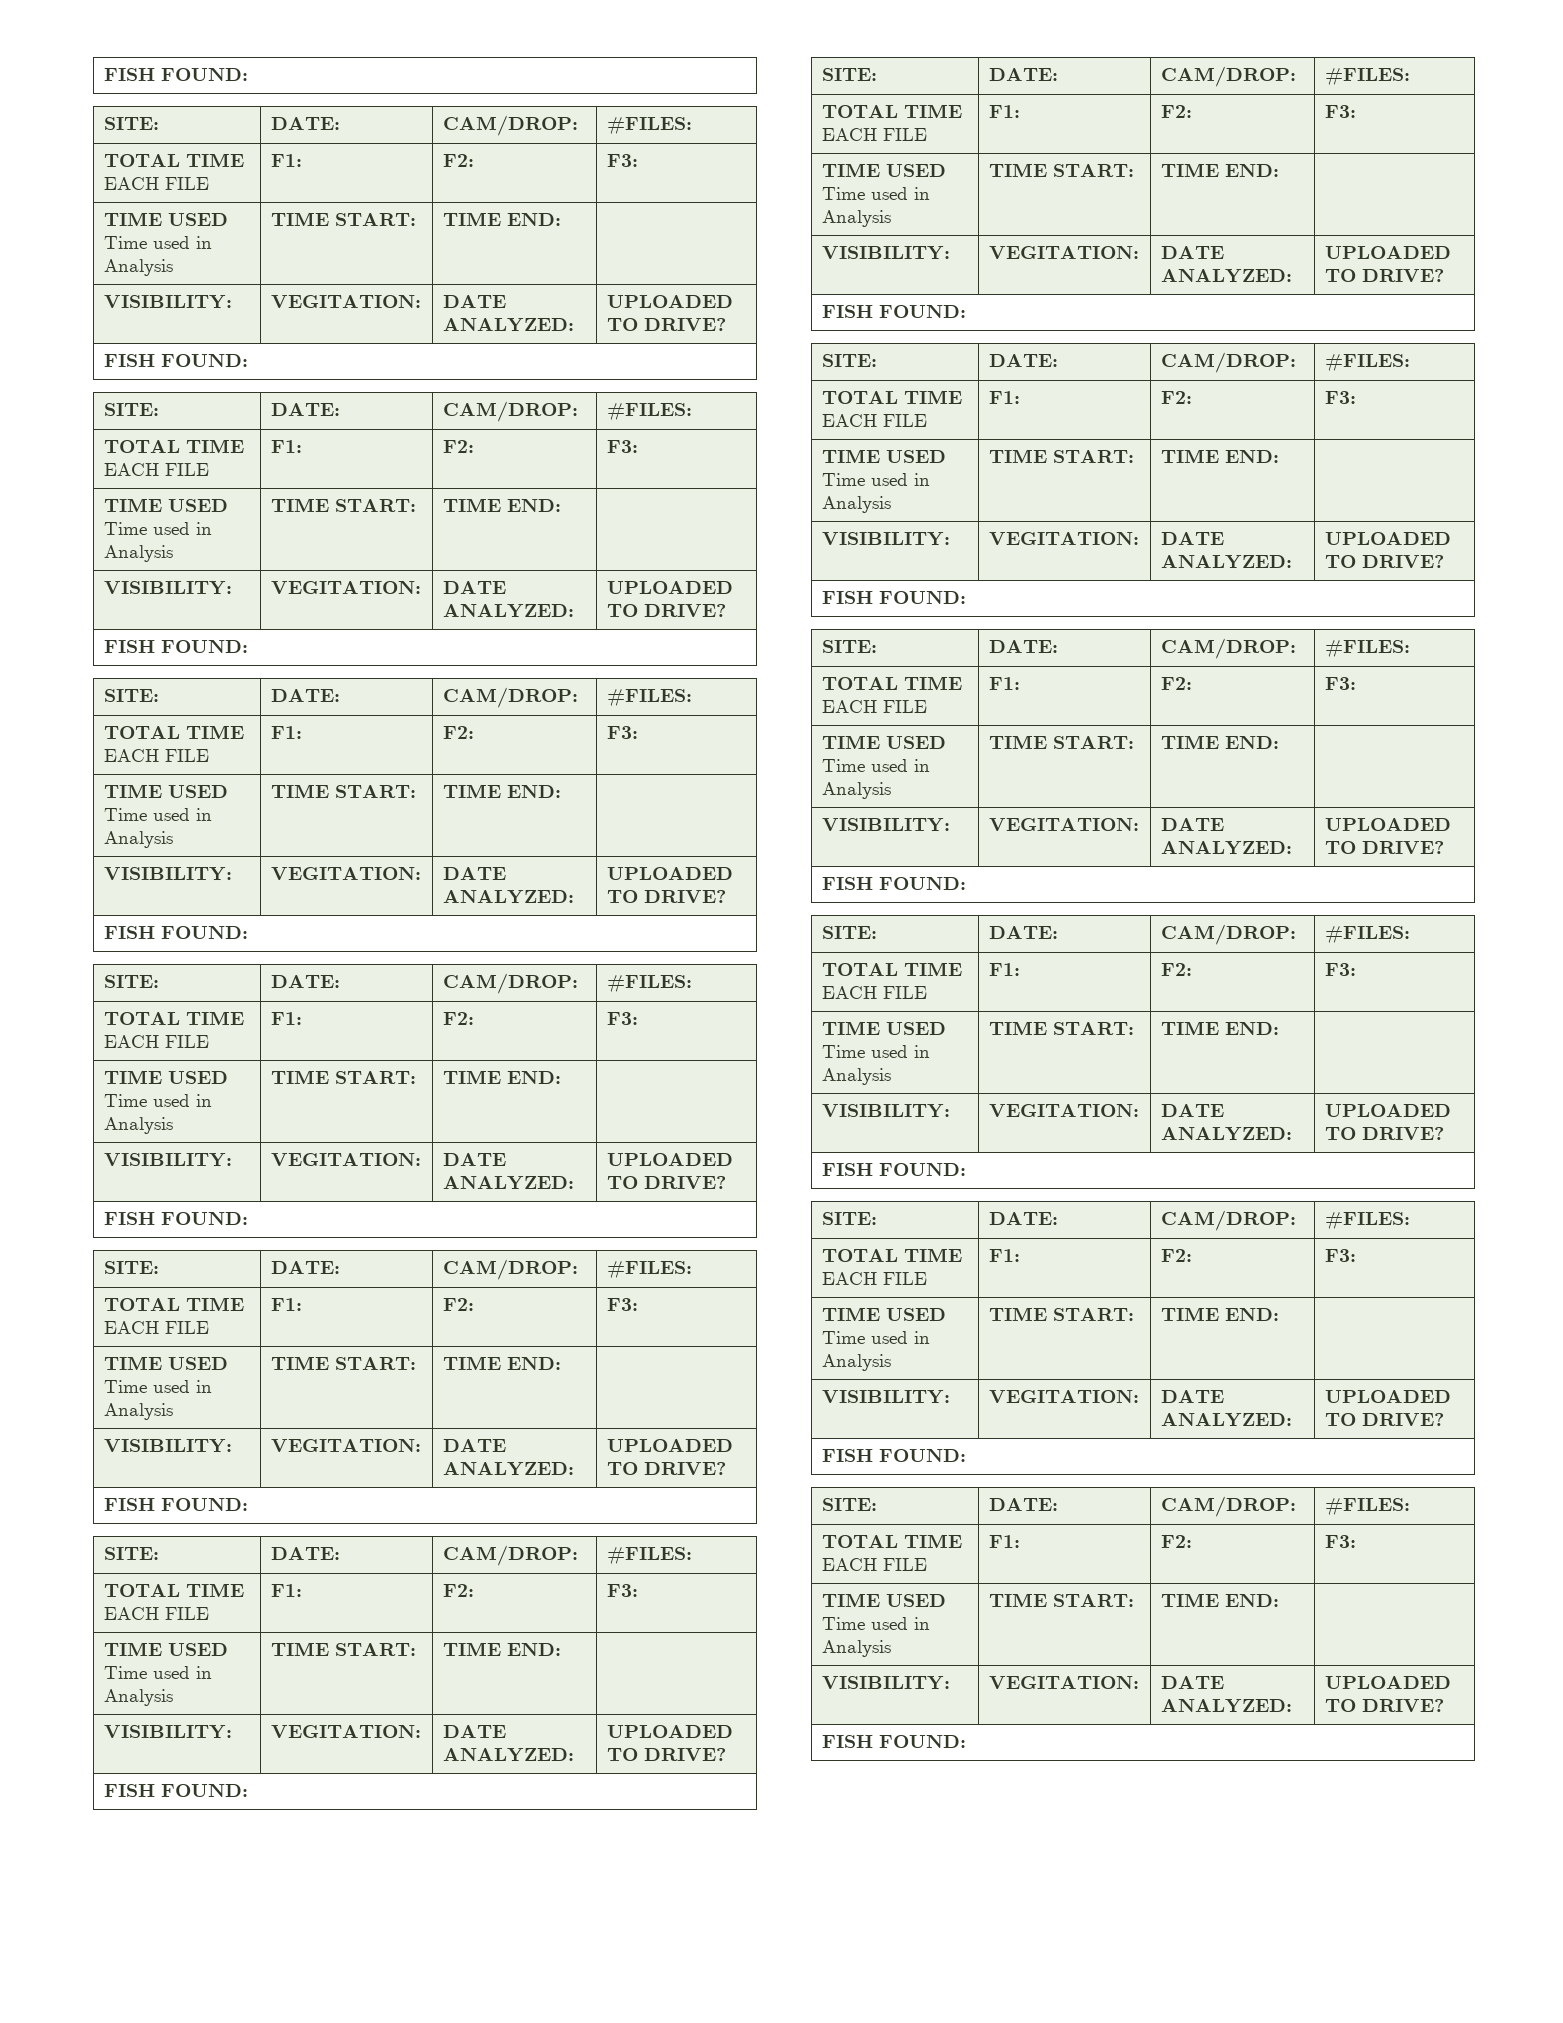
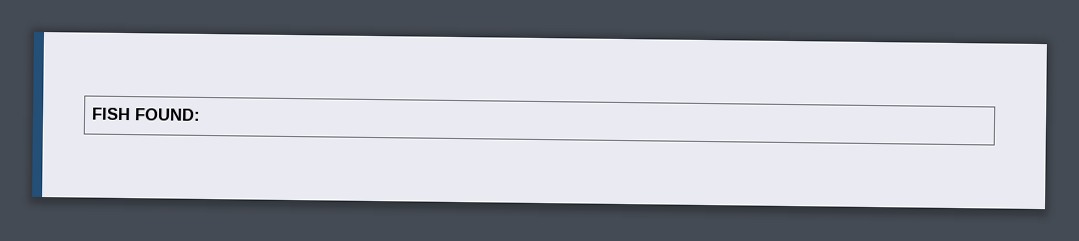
[103,68,248,81] [103,117,159,130] [270,117,340,130] [442,115,578,136] [606,117,692,135] [103,153,244,167] [103,177,209,190] [270,154,302,167] [442,154,474,167] [606,154,638,167] [103,212,228,226] [103,236,212,249] [103,259,173,276] [270,212,416,226] [442,212,561,226] [103,295,232,309] [270,295,421,308] [442,295,506,308] [442,318,574,332] [606,295,733,308] [606,318,726,331] [103,354,248,367] [103,403,159,416] [270,403,340,416] [442,401,578,422] [606,403,692,421] [103,439,244,453] [103,463,209,476] [270,440,302,453] [442,440,474,453] [606,440,638,453] [103,498,228,512] [103,522,212,535] [103,545,173,562] [270,498,416,512] [442,498,561,512] [103,581,232,595] [270,581,421,594] [442,581,506,594] [442,604,574,618] [606,581,733,594] [606,604,726,617] [103,640,248,653] [103,689,159,702] [270,689,340,702] [442,687,578,708] [606,689,692,707] [103,725,244,739] [103,749,209,762] [270,726,302,739] [442,726,474,739] [606,726,638,739] [103,784,228,798] [103,808,212,821] [103,831,173,848] [270,784,416,798] [442,784,561,798] [103,867,232,881] [270,867,421,880] [442,867,506,880] [442,890,574,904] [606,867,733,880] [606,890,726,903] [103,926,248,939] [103,975,159,988] [270,975,340,988] [442,973,578,994] [606,975,692,993] [103,1011,244,1025] [103,1035,209,1048] [270,1012,302,1025] [442,1012,474,1025] [606,1012,638,1025] [103,1070,228,1084] [103,1094,212,1107] [103,1117,173,1134] [270,1070,416,1084] [442,1070,561,1084] [103,1153,232,1167] [270,1153,421,1166] [442,1153,506,1166] [442,1176,574,1190] [606,1153,733,1166] [606,1176,726,1189] [103,1212,248,1225] [103,1261,159,1274] [270,1261,340,1274] [442,1259,578,1280] [606,1261,692,1279] [103,1297,244,1311] [103,1321,209,1334] [270,1298,302,1311] [442,1298,474,1311] [606,1298,638,1311] [103,1356,228,1370] [103,1380,212,1393] [103,1403,173,1420] [270,1356,416,1370] [442,1356,561,1370] [103,1439,232,1453] [270,1439,421,1452] [442,1439,506,1452] [442,1462,574,1476] [606,1439,733,1452] [606,1462,726,1475] [103,1498,248,1511] [103,1547,159,1560] [270,1547,340,1560] [442,1545,578,1566] [606,1547,692,1565] [103,1583,244,1597] [103,1607,209,1620] [270,1584,302,1597] [442,1584,474,1597] [606,1584,638,1597] [103,1642,228,1656] [103,1666,212,1679] [103,1689,173,1706] [270,1642,416,1656] [442,1642,561,1656] [103,1725,232,1739] [270,1725,421,1738] [442,1725,506,1738] [442,1748,574,1762] [606,1725,733,1738] [606,1748,726,1761] [103,1784,248,1797] [821,68,877,81] [988,68,1058,81] [1160,66,1296,87] [1324,68,1410,86] [821,104,962,118] [821,128,927,141] [988,105,1020,118] [1160,105,1192,118] [1324,105,1356,118] [821,163,946,177] [821,187,930,200] [821,210,891,227] [988,163,1134,177] [1160,163,1279,177] [821,246,950,260] [988,246,1139,259] [1160,246,1224,259] [1160,269,1292,283] [1324,246,1451,259] [1324,269,1444,282] [821,305,966,318] [821,354,877,367] [988,354,1058,367] [1160,352,1296,373] [1324,354,1410,372] [821,390,962,404] [821,414,927,427] [988,391,1020,404] [1160,391,1192,404] [1324,391,1356,404] [821,449,946,463] [821,473,930,486] [821,496,891,513] [988,449,1134,463] [1160,449,1279,463] [821,532,950,546] [988,532,1139,545] [1160,532,1224,545] [1160,555,1292,569] [1324,532,1451,545] [1324,555,1444,568] [821,591,966,604] [821,640,877,653] [988,640,1058,653] [1160,638,1296,659] [1324,640,1410,658] [821,676,962,690] [821,700,927,713] [988,677,1020,690] [1160,677,1192,690] [1324,677,1356,690] [821,735,946,749] [821,759,930,772] [821,782,891,799] [988,735,1134,749] [1160,735,1279,749] [821,818,950,832] [988,818,1139,831] [1160,818,1224,831] [1160,841,1292,855] [1324,818,1451,831] [1324,841,1444,854] [821,877,966,890] [821,926,877,939] [988,926,1058,939] [1160,924,1296,945] [1324,926,1410,944] [821,962,962,976] [821,986,927,999] [988,963,1020,976] [1160,963,1192,976] [1324,963,1356,976] [821,1021,946,1035] [821,1045,930,1058] [821,1068,891,1085] [988,1021,1134,1035] [1160,1021,1279,1035] [821,1104,950,1118] [988,1104,1139,1117] [1160,1104,1224,1117] [1160,1127,1292,1141] [1324,1104,1451,1117] [1324,1127,1444,1140] [821,1163,966,1176] [821,1212,877,1225] [988,1212,1058,1225] [1160,1210,1296,1231] [1324,1212,1410,1230] [821,1248,962,1262] [821,1272,927,1285] [988,1249,1020,1262] [1160,1249,1192,1262] [1324,1249,1356,1262] [821,1307,946,1321] [821,1331,930,1344] [821,1354,891,1371] [988,1307,1134,1321] [1160,1307,1279,1321] [821,1390,950,1404] [988,1390,1139,1403] [1160,1390,1224,1403] [1160,1413,1292,1427] [1324,1390,1451,1403] [1324,1413,1444,1426] [821,1449,966,1462] [821,1498,877,1511] [988,1498,1058,1511] [1160,1496,1296,1517] [1324,1498,1410,1516] [821,1534,962,1548] [821,1558,927,1571] [988,1535,1020,1548] [1160,1535,1192,1548] [1324,1535,1356,1548] [821,1593,946,1607] [821,1617,930,1630] [821,1640,891,1657] [988,1593,1134,1607] [1160,1593,1279,1607] [821,1676,950,1690] [988,1676,1139,1689] [1160,1676,1224,1689] [1160,1699,1292,1713] [1324,1676,1451,1689] [1324,1699,1444,1712] [821,1735,966,1748] FISH FOUND: // SITE: | DATE: | CAM/DROP: | #FILES: // TOTAL TIME EACH FILE | F1: | F2: | F3: // TIME USED Time used in Analysis | TIME START: | TIME END: | // VISIBILITY: | VEGITATION: | DATE ANALYZED: | UPLOADED TO DRIVE? // FISH FOUND: // SITE: | DATE: | CAM/DROP: | #FILES: // TOTAL TIME EACH FILE | F1: | F2: | F3: // TIME USED Time used in Analysis | TIME START: | TIME END: | // VISIBILITY: | VEGITATION: | DATE ANALYZED: | UPLOADED TO DRIVE? // FISH FOUND: // SITE: | DATE: | CAM/DROP: | #FILES: // TOTAL TIME EACH FILE | F1: | F2: | F3: // TIME USED Time used in Analysis | TIME START: | TIME END: | // VISIBILITY: | VEGITATION: | DATE ANALYZED: | UPLOADED TO DRIVE? // FISH FOUND: // SITE: | DATE: | CAM/DROP: | #FILES: // TOTAL TIME EACH FILE | F1: | F2: | F3: // TIME USED Time used in Analysis | TIME START: | TIME END: | // VISIBILITY: | VEGITATION: | DATE ANALYZED: | UPLOADED TO DRIVE? // FISH FOUND: // SITE: | DATE: | CAM/DROP: | #FILES: // TOTAL TIME EACH FILE | F1: | F2: | F3: // TIME USED Time used in Analysis | TIME START: | TIME END: | // VISIBILITY: | VEGITATION: | DATE ANALYZED: | UPLOADED TO DRIVE? // FISH FOUND: // SITE: | DATE: | CAM/DROP: | #FILES: // TOTAL TIME EACH FILE | F1: | F2: | F3: // TIME USED Time used in Analysis | TIME START: | TIME END: | // VISIBILITY: | VEGITATION: | DATE ANALYZED: | UPLOADED TO DRIVE? // FISH FOUND: // SITE: | DATE: | CAM/DROP: | #FILES: // TOTAL TIME EACH FILE | F1: | F2: | F3: // TIME USED Time used in Analysis | TIME START: | TIME END: | // VISIBILITY: | VEGITATION: | DATE ANALYZED: | UPLOADED TO DRIVE? // FISH FOUND: // SITE: | DATE: | CAM/DROP: | #FILES: // TOTAL TIME EACH FILE | F1: | F2: | F3: // TIME USED Time used in Analysis | TIME START: | TIME END: | // VISIBILITY: | VEGITATION: | DATE ANALYZED: | UPLOADED TO DRIVE? // FISH FOUND: // SITE: | DATE: | CAM/DROP: | #FILES: // TOTAL TIME EACH FILE | F1: | F2: | F3: // TIME USED Time used in Analysis | TIME START: | TIME END: | // VISIBILITY: | VEGITATION: | DATE ANALYZED: | UPLOADED TO DRIVE? // FISH FOUND: // SITE: | DATE: | CAM/DROP: | #FILES: // TOTAL TIME EACH FILE | F1: | F2: | F3: // TIME USED Time used in Analysis | TIME START: | TIME END: | // VISIBILITY: | VEGITATION: | DATE ANALYZED: | UPLOADED TO DRIVE? // FISH FOUND: // SITE: | DATE: | CAM/DROP: | #FILES: // TOTAL TIME EACH FILE | F1: | F2: | F3: // TIME USED Time used in Analysis | TIME START: | TIME END: | // VISIBILITY: | VEGITATION: | DATE ANALYZED: | UPLOADED TO DRIVE? // FISH FOUND: // SITE: | DATE: | CAM/DROP: | #FILES: // TOTAL TIME EACH FILE | F1: | F2: | F3: // TIME USED Time used in Analysis | TIME START: | TIME END: | // VISIBILITY: | VEGITATION: | DATE ANALYZED: | UPLOADED TO DRIVE? // FISH FOUND: -> [91,107,202,121] FISH FOUND:

